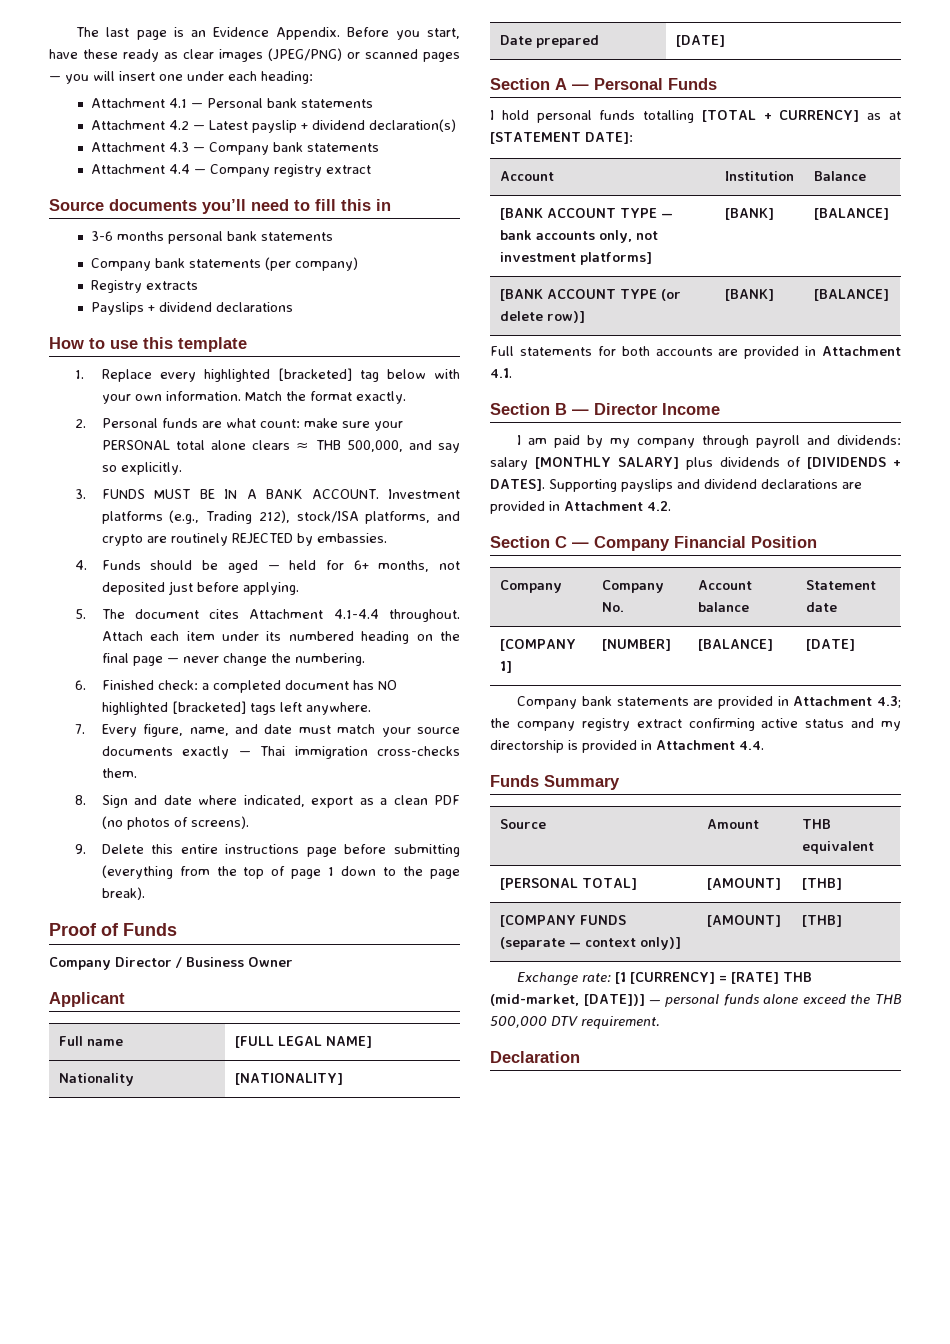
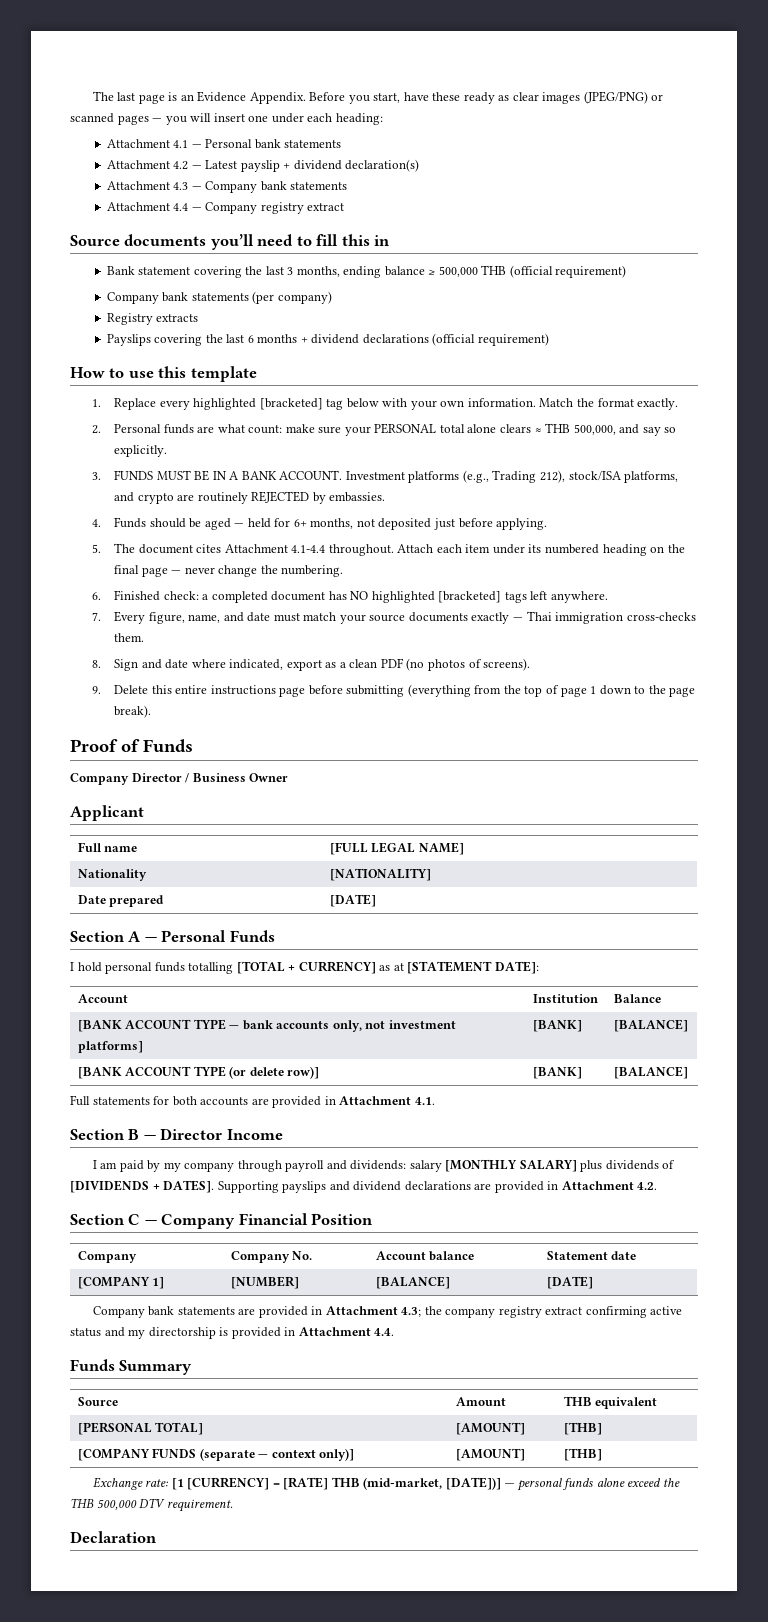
[91,231,334,244] 3-6 months personal bank statements -> [106,265,627,278] Bank statement covering the last 3 months, ending balance ≥ 500,000 THB (official requirement)
(145, 308) none -> [154,334,298,346] covering the last 6 months
(294, 307) none -> [432,333,549,346] (official requirement)

